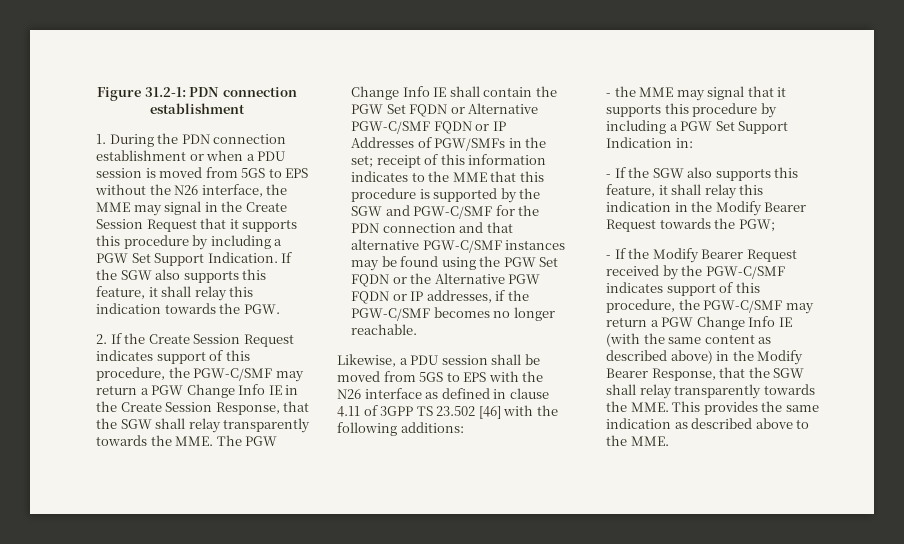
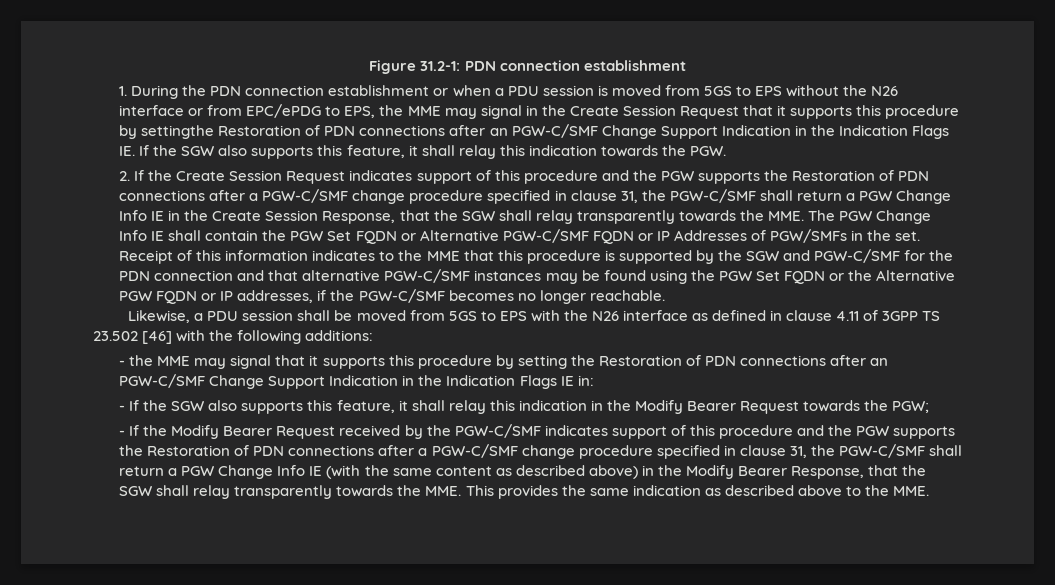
[201,184,263,197] interface, -> [119,104,376,118] interface or from EPC/ePDG to EPS,
[210,235,283,249] [96,252,278,266] including a PGW Set Support Indication. -> [141,124,949,139] [119,146,136,156] settingthe Restoration of PDN connections after an PGW-C/SMF Change Support Indication in the Indication Flags IE.
[96,367,304,382] procedure, the PGW-C/SMF may -> [523,170,930,184] [119,189,793,204] procedure and the PGW supports the Restoration of PDN connections after a PGW-C/SMF change procedure specified in clause 31, the PGW-C/SMF shall
[351,155,421,168] set; receipt -> [895,231,921,241] [119,250,174,264] set. Receipt
[606,120,789,134] [606,137,673,148] including a PGW Set Support Indication -> [517,355,889,369] [119,374,574,389] setting the Restoration of PDN connections after an PGW-C/SMF Change Support Indication in the Indication Flags IE
[606,299,814,314] procedure, the PGW-C/SMF may -> [718,425,956,439] [119,444,962,459] procedure and the PGW supports the Restoration of PDN connections after a PGW-C/SMF change procedure specified in clause 31, the PGW-C/SMF shall

